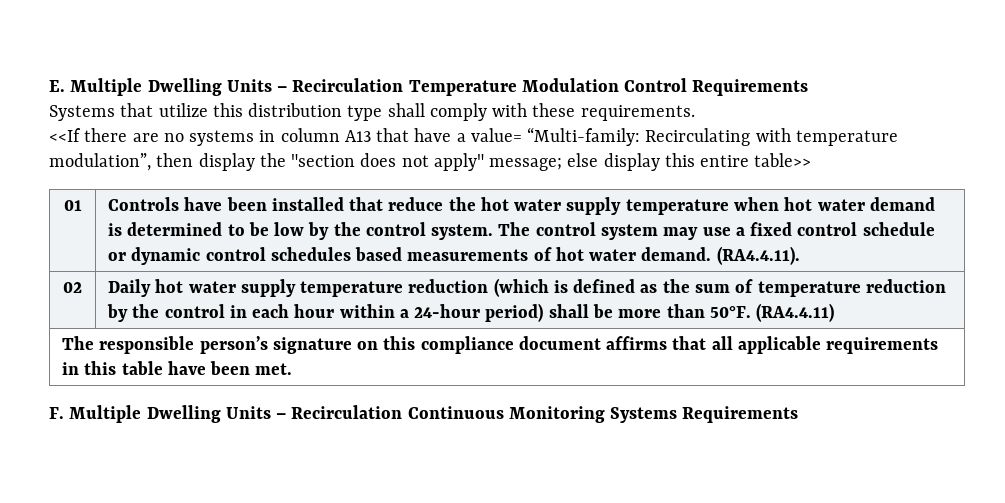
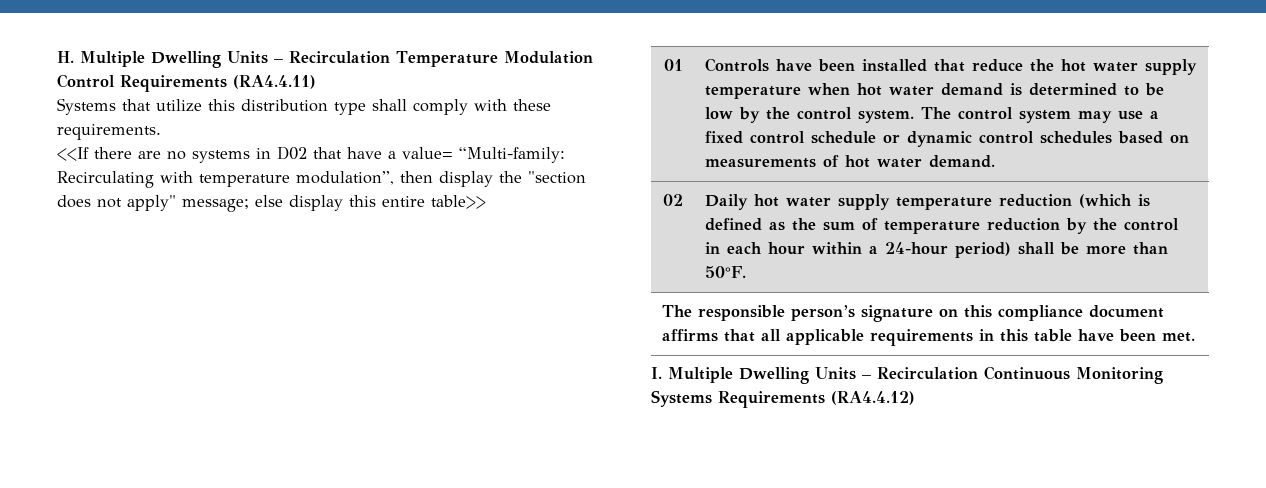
[49,80,65,92] E. -> [57,51,74,63] H.
(809, 87) none -> [233,75,316,89] (RA4.4.11)
[280,128,371,142] column A13 -> [277,146,307,160] D02
(403, 254) none -> [1170,135,1190,143] on
[716,246,800,265] (RA4.4.11). -> (996, 161) none
[756,303,835,322] (RA4.4.11) -> (747, 272) none
[49,407,64,419] F. -> [651,367,662,379] I.
(799, 414) none -> [831,391,915,405] (RA4.4.12)

